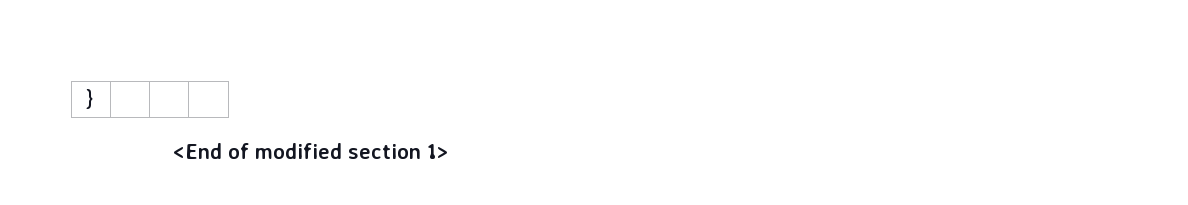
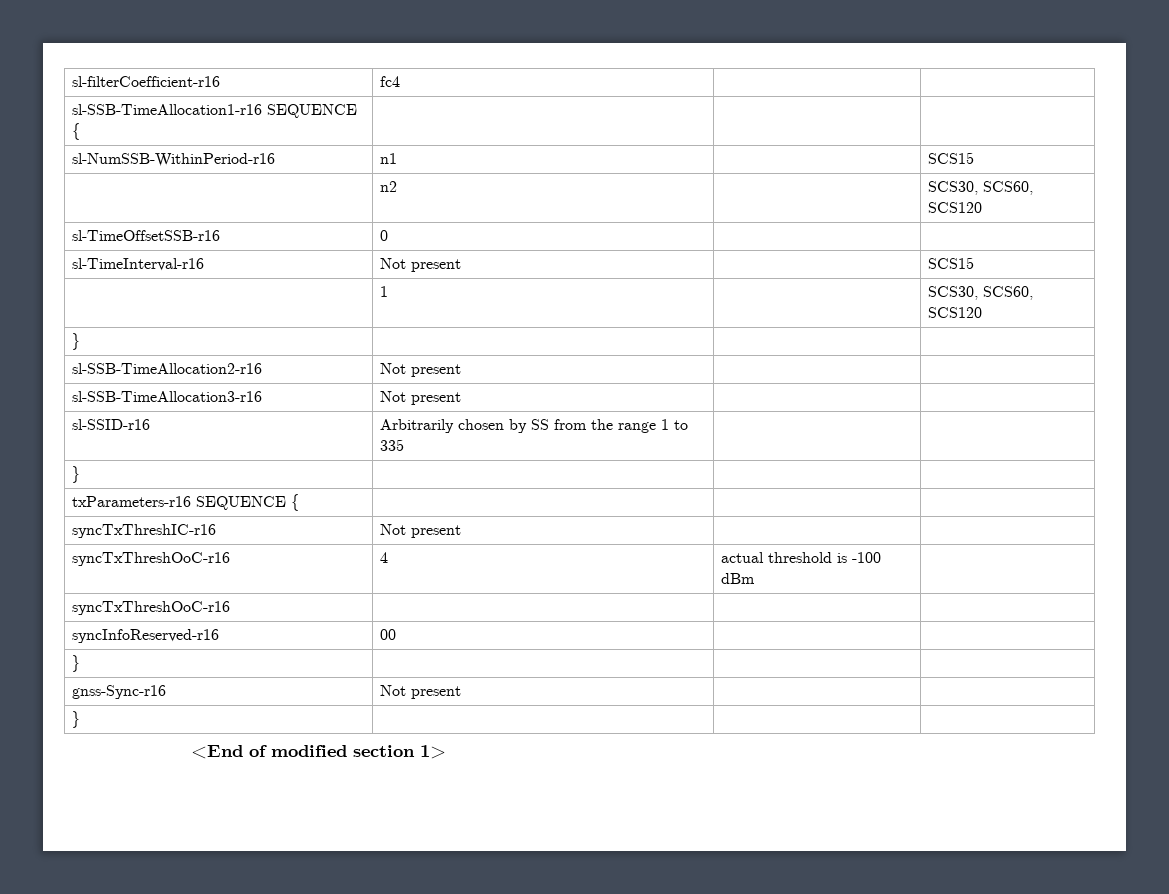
(85, 99) none -> [72,76,221,87] [380,76,401,87] [72,104,358,118] [72,123,81,140] [72,153,276,167] [380,153,398,164] [928,152,975,164] [380,181,398,192] [928,181,1034,195] [928,202,983,213] [72,230,221,241] [380,230,389,241] [72,258,205,271] [380,258,462,272] [928,257,975,269] [380,286,389,297] [928,286,1034,300] [928,307,983,318] [72,333,81,350] [72,363,263,374] [380,363,462,377] [72,391,263,402] [380,391,462,405] [72,419,151,430] [380,419,689,433] [380,439,405,451] [72,466,81,483] [72,494,300,511] [72,524,217,538] [380,524,462,538] [72,552,231,566] [380,552,389,563] [721,552,882,563] [721,573,756,584] [72,601,231,615] [72,629,220,643] [380,629,397,640] [72,655,81,672] [72,685,167,699] [380,685,462,699] sl-filterCoefficient-r16 | fc4 | | // sl-SSB-TimeAllocation1-r16 SEQUENCE { | | | // sl-NumSSB-WithinPeriod-r16 | n1 | | SCS15 // | n2 | | SCS30, SCS60, SCS120 // sl-TimeOffsetSSB-r16 | 0 | | // sl-TimeInterval-r16 | Not present | | SCS15 // | 1 | | SCS30, SCS60, SCS120 // } | | | // sl-SSB-TimeAllocation2-r16 | Not present | | // sl-SSB-TimeAllocation3-r16 | Not present | | // sl-SSID-r16 | Arbitrarily chosen by SS from the range 1 to 335 | | // } | | | // txParameters-r16 SEQUENCE { | | | // syncTxThreshIC-r16 | Not present | | // syncTxThreshOoC-r16 | 4 | actual threshold is -100 dBm | // syncTxThreshOoC-r16 | | | // syncInfoReserved-r16 | 00 | | // } | | | // gnss-Sync-r16 | Not present | | //

